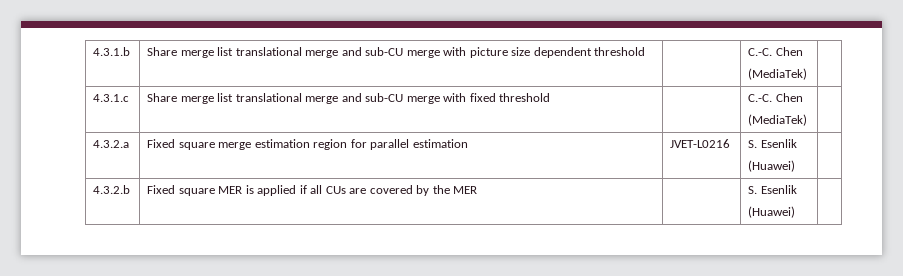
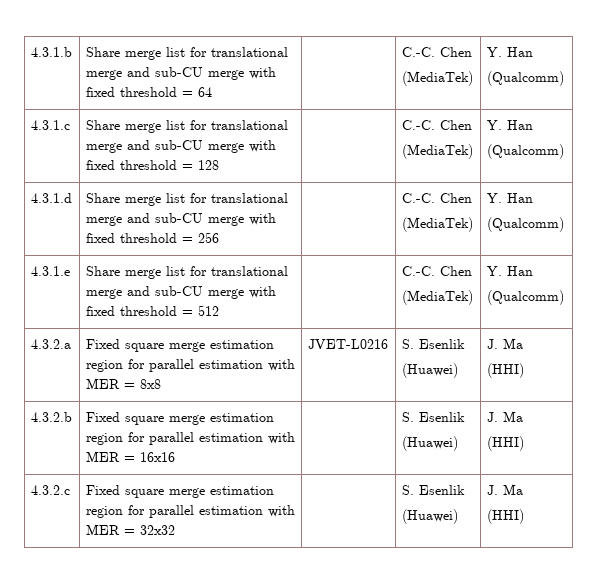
[235,47,646,58] [748,47,803,56] [748,68,808,80] [93,94,130,102] [147,93,551,104] [748,93,803,102] [748,114,808,126] translational merge and sub-CU merge with picture size dependent threshold | | C.-C. Chen // (MediaTek) | // 4.3.1.c | Share merge list translational merge and sub-CU merge with fixed threshold | | C.-C. Chen // (MediaTek) | -> [189,47,288,57] [85,67,276,80] [85,87,212,97] [401,47,472,57] [401,71,473,86] [486,47,533,57] [486,71,564,86] [30,120,70,130] [85,120,288,133] [85,140,276,153] [85,160,219,170] [401,120,472,130] [401,144,473,159] [486,120,533,130] [486,144,564,159] [30,193,72,203] [85,193,288,206] [85,213,276,226] [85,232,219,243] [401,193,472,203] [401,217,473,232] [486,193,533,203] [486,217,564,232] [30,266,70,276] [85,266,288,279] [85,286,276,299] [85,305,219,316] [401,266,472,276] [401,290,473,305] [486,266,533,276] [486,290,564,305] for translational merge and sub-CU merge with fixed threshold = 64 | | C.-C. Chen // (MediaTek) | Y. Han // (Qualcomm) // 4.3.1.c | Share merge list for translational merge and sub-CU merge with fixed threshold = 128 | | C.-C. Chen // (MediaTek) | Y. Han // (Qualcomm) // 4.3.1.d | Share merge list for translational merge and sub-CU merge with fixed threshold = 256 | | C.-C. Chen // (MediaTek) | Y. Han // (Qualcomm) // 4.3.1.e | Share merge list for translational merge and sub-CU merge with fixed threshold = 512 | | C.-C. Chen // (MediaTek) | Y. Han // (Qualcomm)
(468, 143) none -> [267,359,295,371] [85,378,161,389] with MER = 8x8
(796, 166) none -> [486,338,523,349] [486,363,524,378] J. Ma // (HHI)
[218,185,478,196] [748,185,797,194] [748,206,796,218] MER is applied if all CUs are covered by the MER | | S. Esenlik // (Huawei) | -> [168,413,274,425] [85,432,295,445] [85,451,175,462] [401,412,465,422] [401,436,458,451] [486,411,523,422] [486,436,524,451] [30,485,70,495] [85,485,274,498] [85,505,295,518] [85,524,175,535] [401,485,465,495] [401,509,458,524] [486,484,523,495] [486,509,524,524] merge estimation region for parallel estimation with MER = 16x16 | | S. Esenlik // (Huawei) | J. Ma // (HHI) // 4.3.2.c | Fixed square merge estimation region for parallel estimation with MER = 32x32 | | S. Esenlik // (Huawei) | J. Ma // (HHI)

